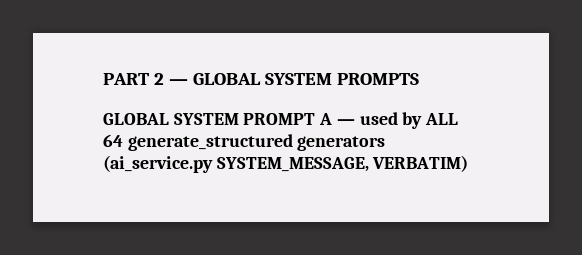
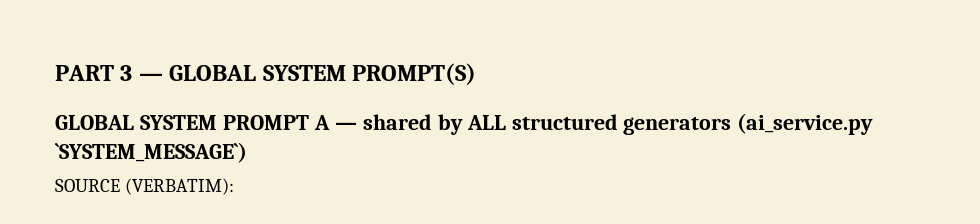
[153,73,164,85] 2 -> [120,65,133,81] 3
[336,73,419,85] PROMPTS -> [352,63,477,85] PROMPT(S)
[359,112,398,125] used -> [362,114,432,130] shared
[103,134,386,151] [103,155,469,173] 64 generate_structured generators (ai_service.py SYSTEM_MESSAGE, VERBATIM) -> [511,113,874,135] [55,142,247,163] [55,178,235,195] structured generators (ai_service.py `SYSTEM_MESSAGE`) // SOURCE (VERBATIM):

